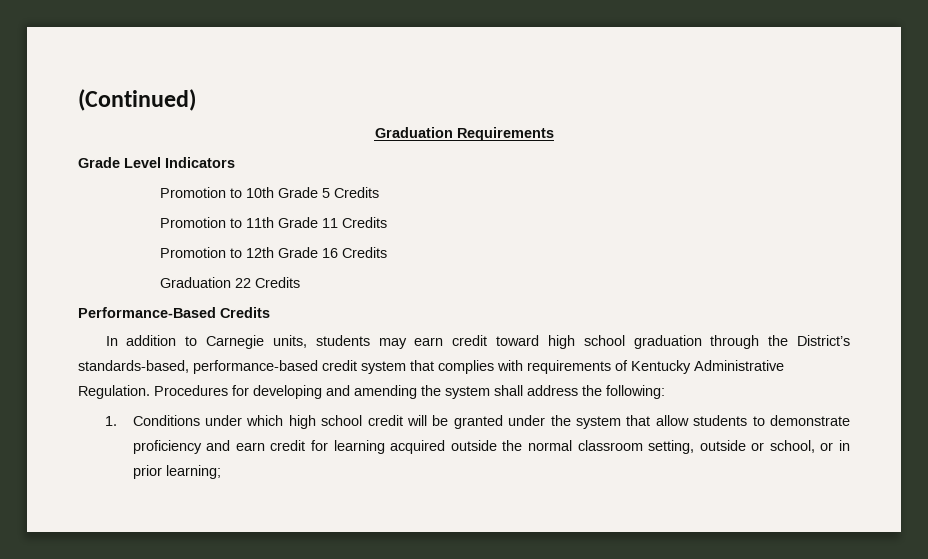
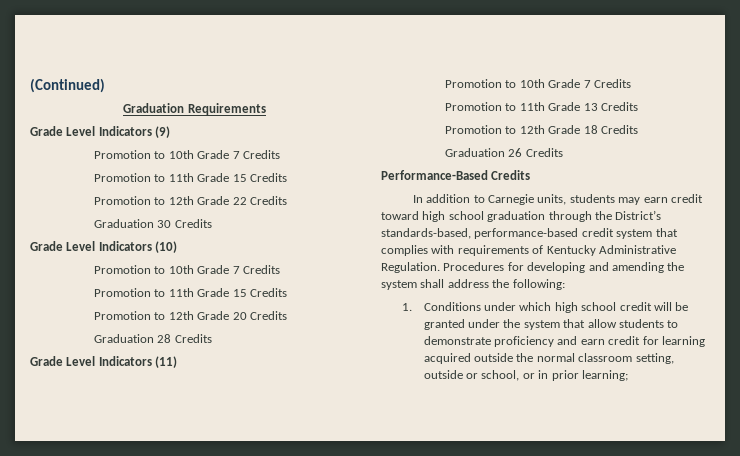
[160,187,380,198] [160,217,388,228] [160,247,388,258] [160,277,252,288] // Promotion to 10th Grade 5 Credits // Promotion to 11th Grade 11 Credits // Promotion to 12th Grade 16 Credits // Graduation 22 -> [155,126,171,138] [93,150,280,159] [93,173,287,182] [93,196,287,205] [93,219,212,228] [30,241,178,253] [93,265,280,274] [93,288,287,297] [93,311,287,320] [93,334,212,343] [30,356,178,368] [444,79,631,88] [444,102,638,111] [444,125,638,134] [444,148,523,157] (9) // Promotion to 10th Grade 7 Credits // Promotion to 11th Grade 15 Credits // Promotion to 12th Grade 22 Credits // Graduation 30 Credits // Grade Level Indicators (10) // Promotion to 10th Grade 7 Credits // Promotion to 11th Grade 15 Credits // Promotion to 12th Grade 20 Credits // Graduation 28 Credits // Grade Level Indicators (11) // Promotion to 10th Grade 7 Credits // Promotion to 11th Grade 13 Credits // Promotion to 12th Grade 18 Credits // Graduation 26

